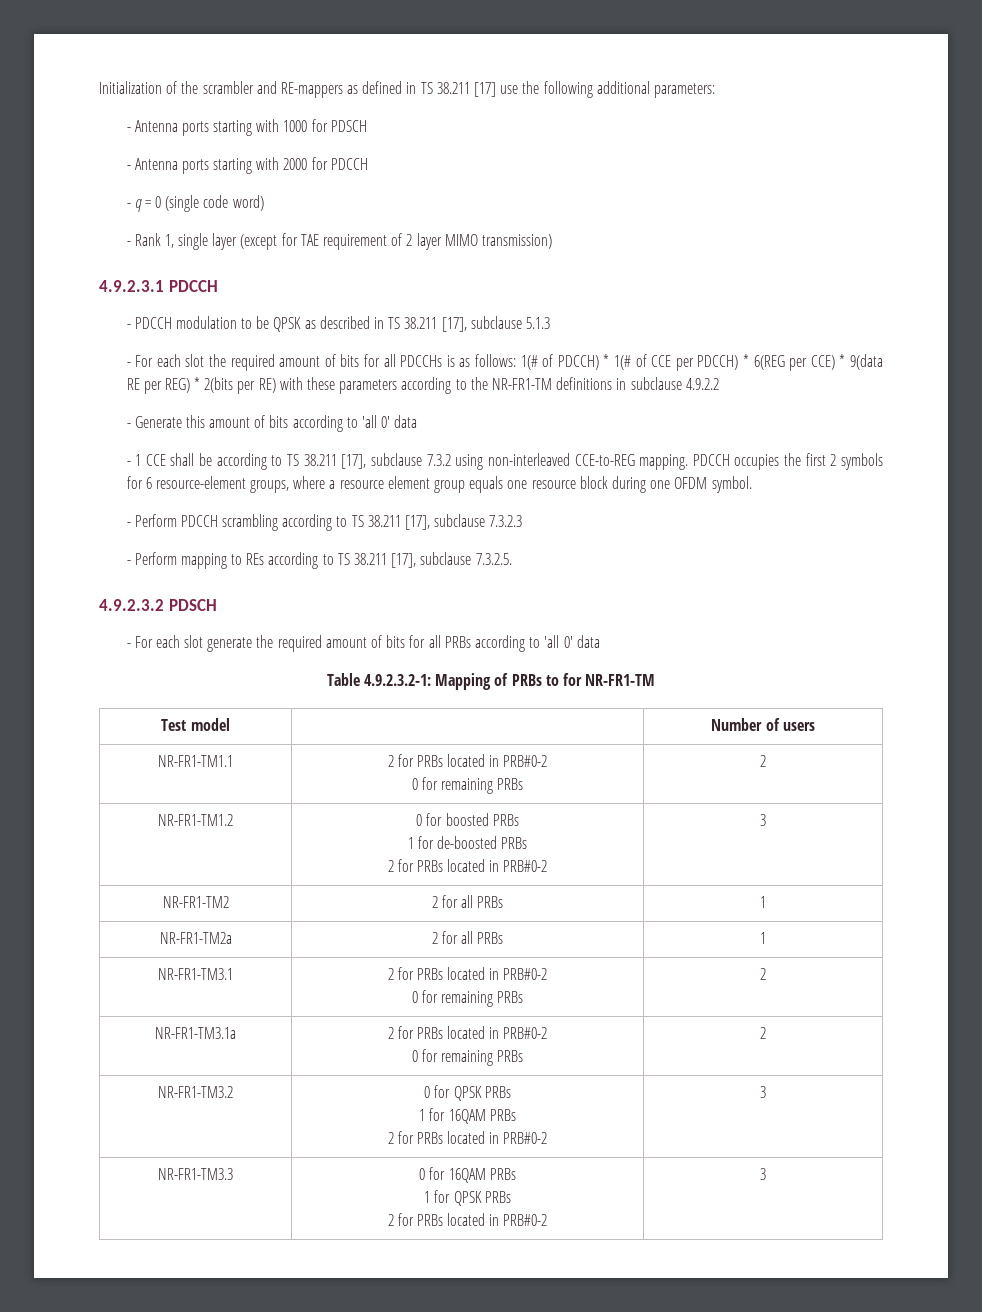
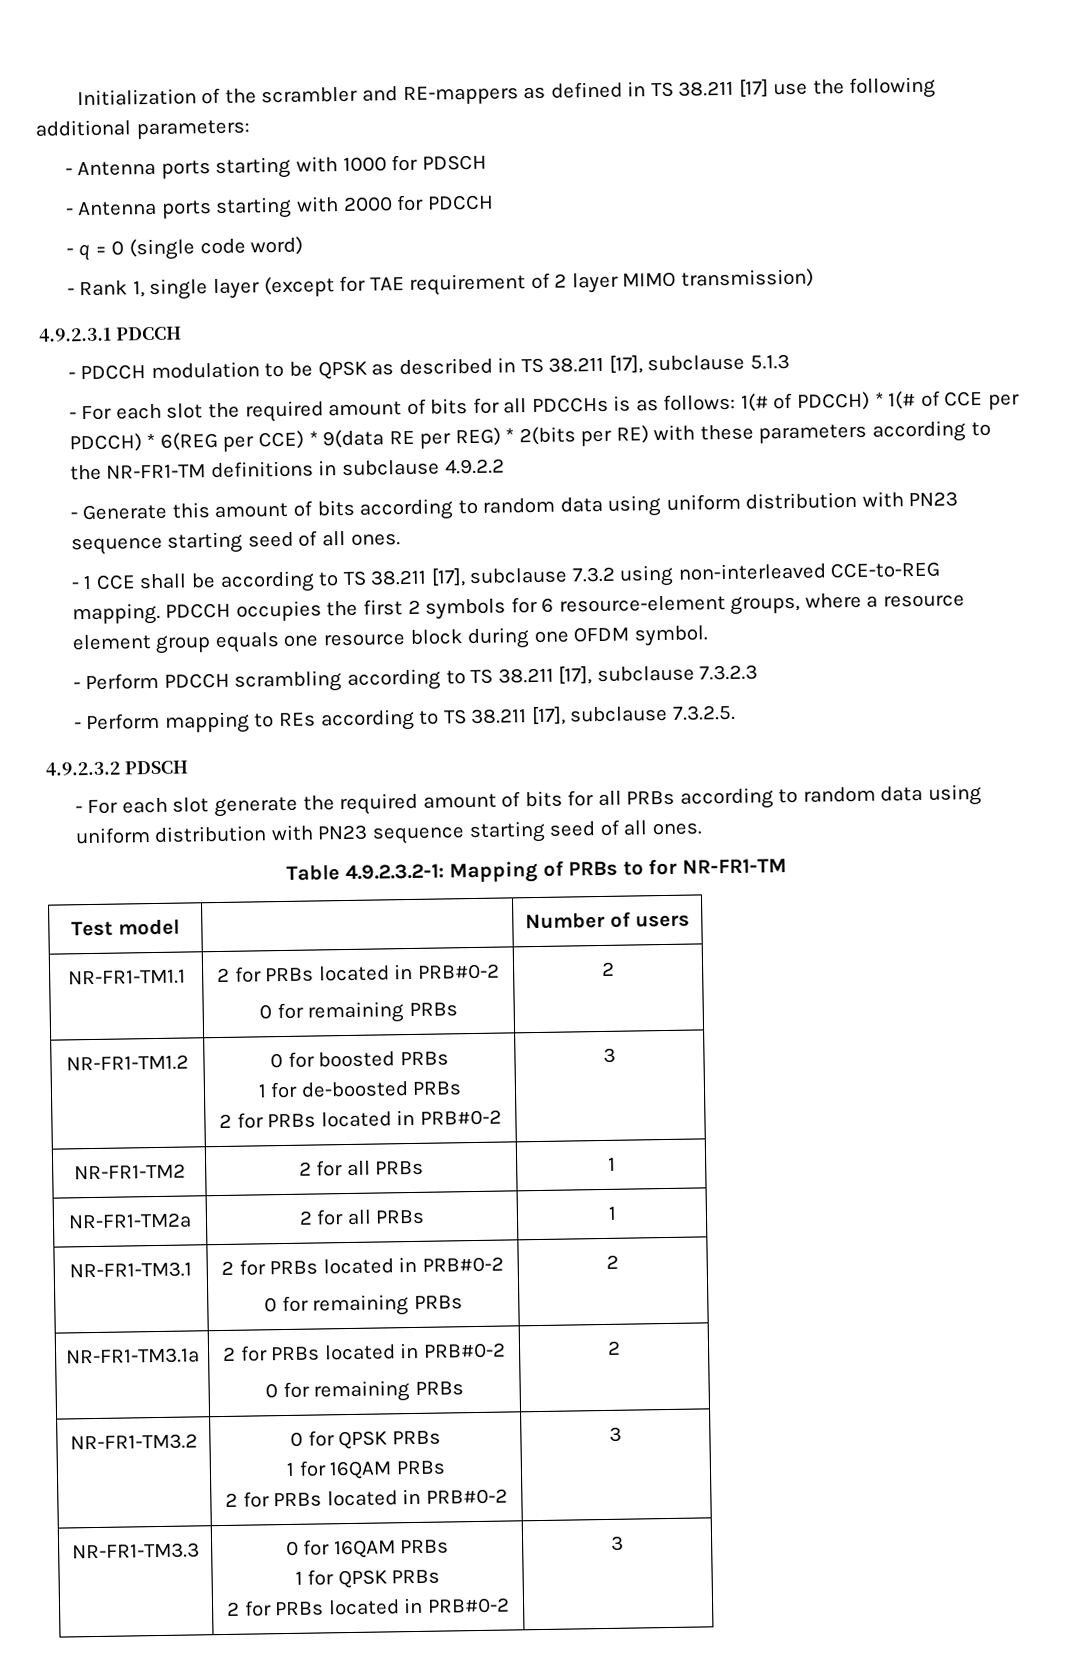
[362,415,418,428] 'all 0' data -> [482,491,959,517] [70,530,401,556] random data using uniform distribution with PN23 sequence starting seed of all ones.
[544,635,600,648] 'all 0' data -> [802,784,982,806] [74,819,702,845] random data using uniform distribution with PN23 sequence starting seed of all ones.

